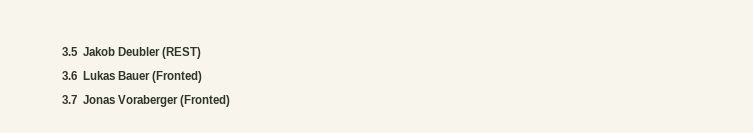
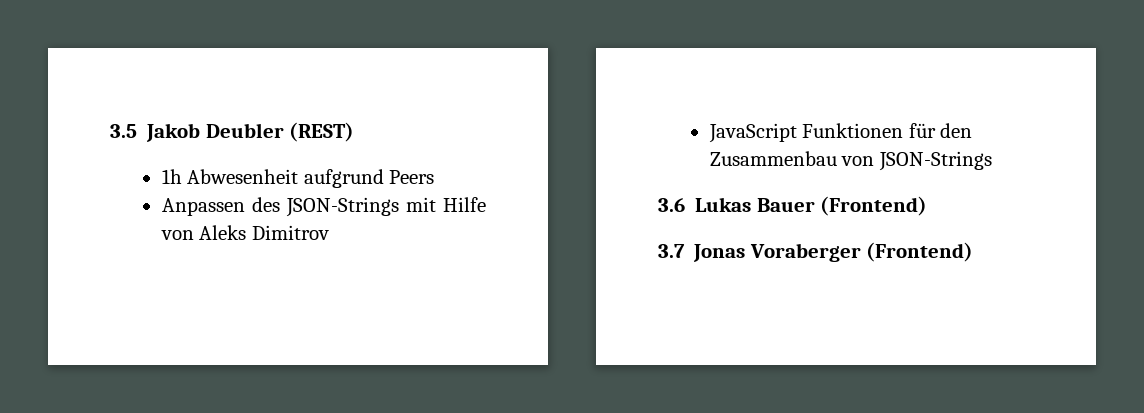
(202, 53) none -> [161,169,435,188] [161,197,486,217] [160,225,329,240] [708,123,973,143] [709,151,992,171] // 1h Abwesenheit aufgrund Peers // Anpassen des JSON-Strings mit Hilfe von Aleks Dimitrov // JavaScript Funktionen für den Zusammenbau von JSON-Strings
[152,71,203,83] (Fronted) -> [820,196,928,216] (Frontend)
[180,95,231,107] (Fronted) -> [866,242,974,262] (Frontend)

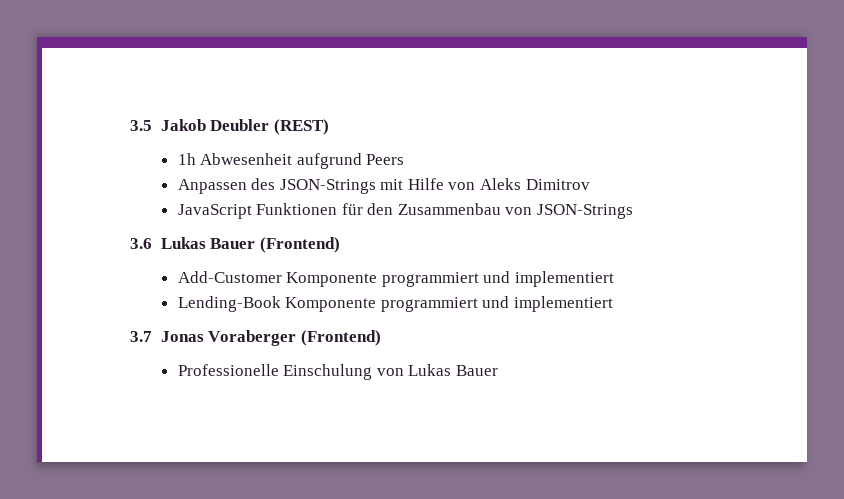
(928, 206) none -> [177,271,614,287] [177,296,613,312] // Add-Customer Komponente programmiert und implementiert // Lending-Book Komponente programmiert und implementiert
(974, 252) none -> [177,364,498,380] // Professionelle Einschulung von Lukas Bauer

